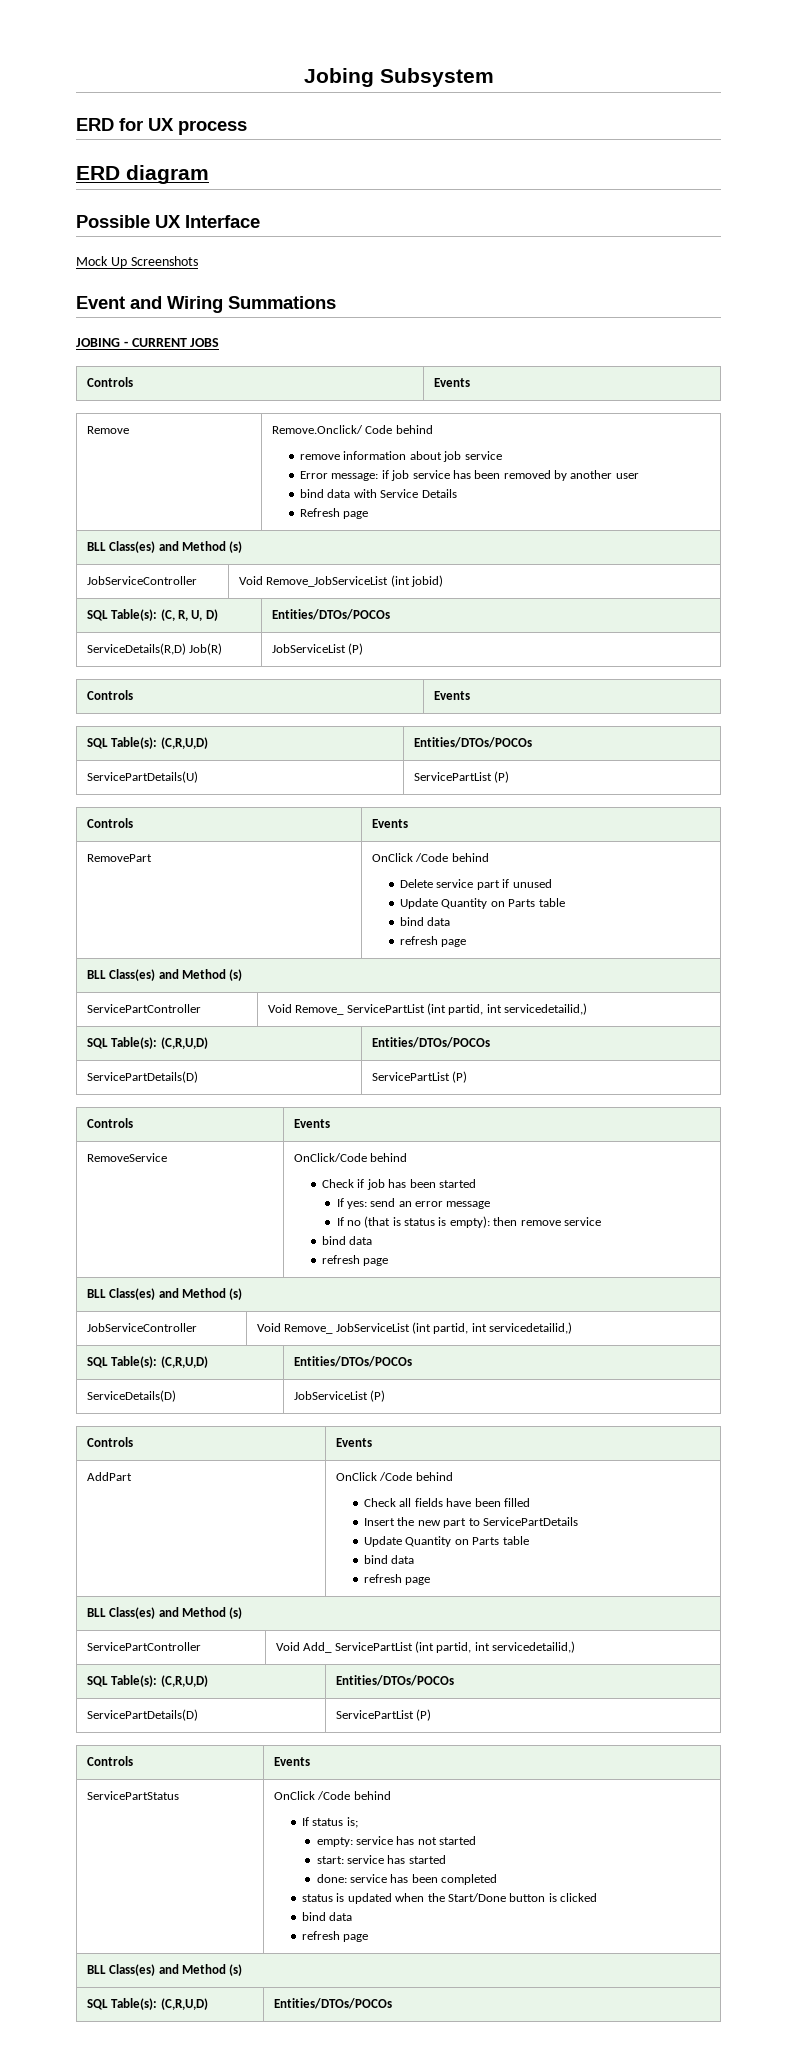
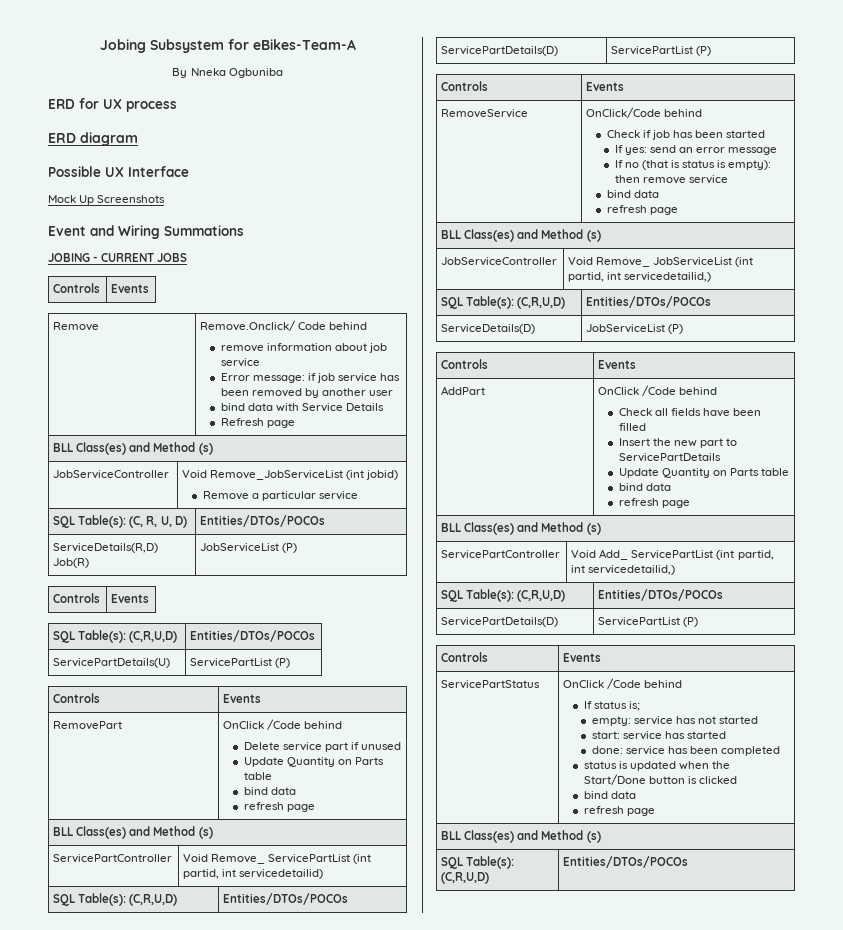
(494, 77) none -> [227,39,356,50] [172,68,283,78] for eBikes-Team-A // By Nneka Ogbuniba
(443, 581) none -> [202,491,359,501] // Remove a particular service
[504,1003,588,1015] servicedetailid,) -> [239,869,324,879] servicedetailid)

